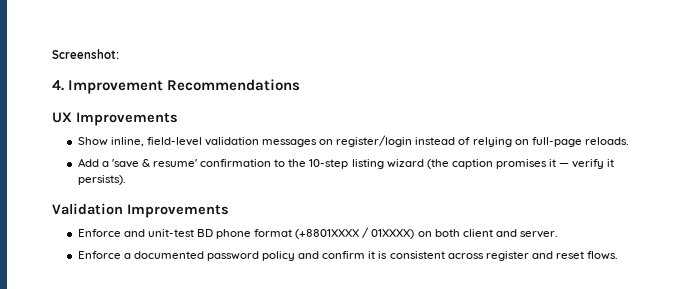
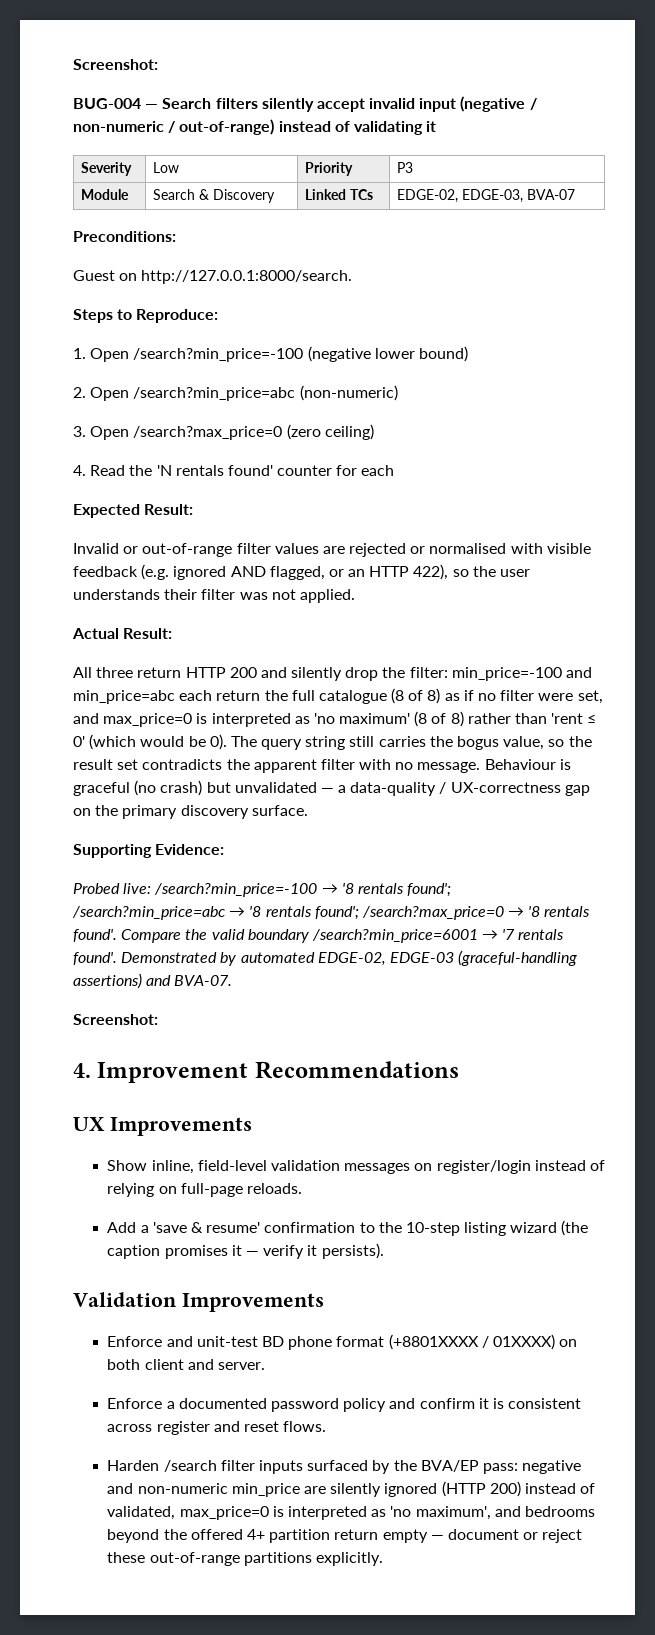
[52,49,119,59] Screenshot: -> [73,59,158,70] [73,96,537,112] [73,119,437,135] [80,162,132,176] [152,162,179,173] [304,162,353,176] [396,162,413,173] [80,189,129,200] [152,189,275,203] [304,189,373,200] [396,189,575,203] [73,231,176,242] [73,270,353,284] [73,309,219,323] [73,346,468,362] [73,385,398,401] [73,424,374,440] [73,465,395,476] [73,504,194,518] [73,543,591,557] [73,564,531,580] [73,589,355,603] [72,628,173,639] [73,667,593,681] [73,688,603,704] [73,711,597,727] [73,734,592,750] [73,759,571,773] [73,780,590,796] [73,805,308,819] [73,844,225,858] [73,883,452,897] [72,906,591,920] [73,929,565,943] [73,950,578,966] [73,973,233,989] [73,1014,158,1025] Screenshot: // BUG-004 — Search filters silently accept invalid input (negative / non-numeric / out-of-range) instead of validating it // Severity | Low | Priority | P3 // Module | Search & Discovery | Linked TCs | EDGE-02, EDGE-03, BVA-07 // Preconditions: // Guest on http://127.0.0.1:8000/search. // Steps to Reproduce: // 1. Open /search?min_price=-100 (negative lower bound) // 2. Open /search?min_price=abc (non-numeric) // 3. Open /search?max_price=0 (zero ceiling) // 4. Read the 'N rentals found' counter for each // Expected Result: // Invalid or out-of-range filter values are rejected or normalised with visible feedback (e.g. ignored AND flagged, or an HTTP 422), so the user understands their filter was not applied. // Actual Result: // All three return HTTP 200 and silently drop the filter: min_price=-100 and min_price=abc each return the full catalogue (8 of 8) as if no filter were set, and max_price=0 is interpreted as 'no maximum' (8 of 8) rather than 'rent ≤ 0' (which would be 0). The query string still carries the bogus value, so the result set contradicts the apparent filter with no message. Behaviour is graceful (no crash) but unvalidated — a data-quality / UX-correctness gap on the primary discovery surface. // Supporting Evidence: // Probed live: /search?min_price=-100 → '8 rentals found'; /search?min_price=abc → '8 rentals found'; /search?max_price=0 → '8 rentals found'. Compare the valid boundary /search?min_price=6001 → '7 rentals found'. Demonstrated by automated EDGE-02, EDGE-03 (graceful-handling assertions) and BVA-07. // Screenshot:
(619, 255) none -> [107,1460,582,1474] [107,1481,596,1497] [107,1506,595,1520] [107,1529,583,1543] [107,1552,383,1566] // Harden /search filter inputs surfaced by the BVA/EP pass: negative and non-numeric min_price are silently ignored (HTTP 200) instead of validated, max_price=0 is interpreted as 'no maximum', and bedrooms beyond the offered 4+ partition return empty — document or reject these out-of-range partitions explicitly.

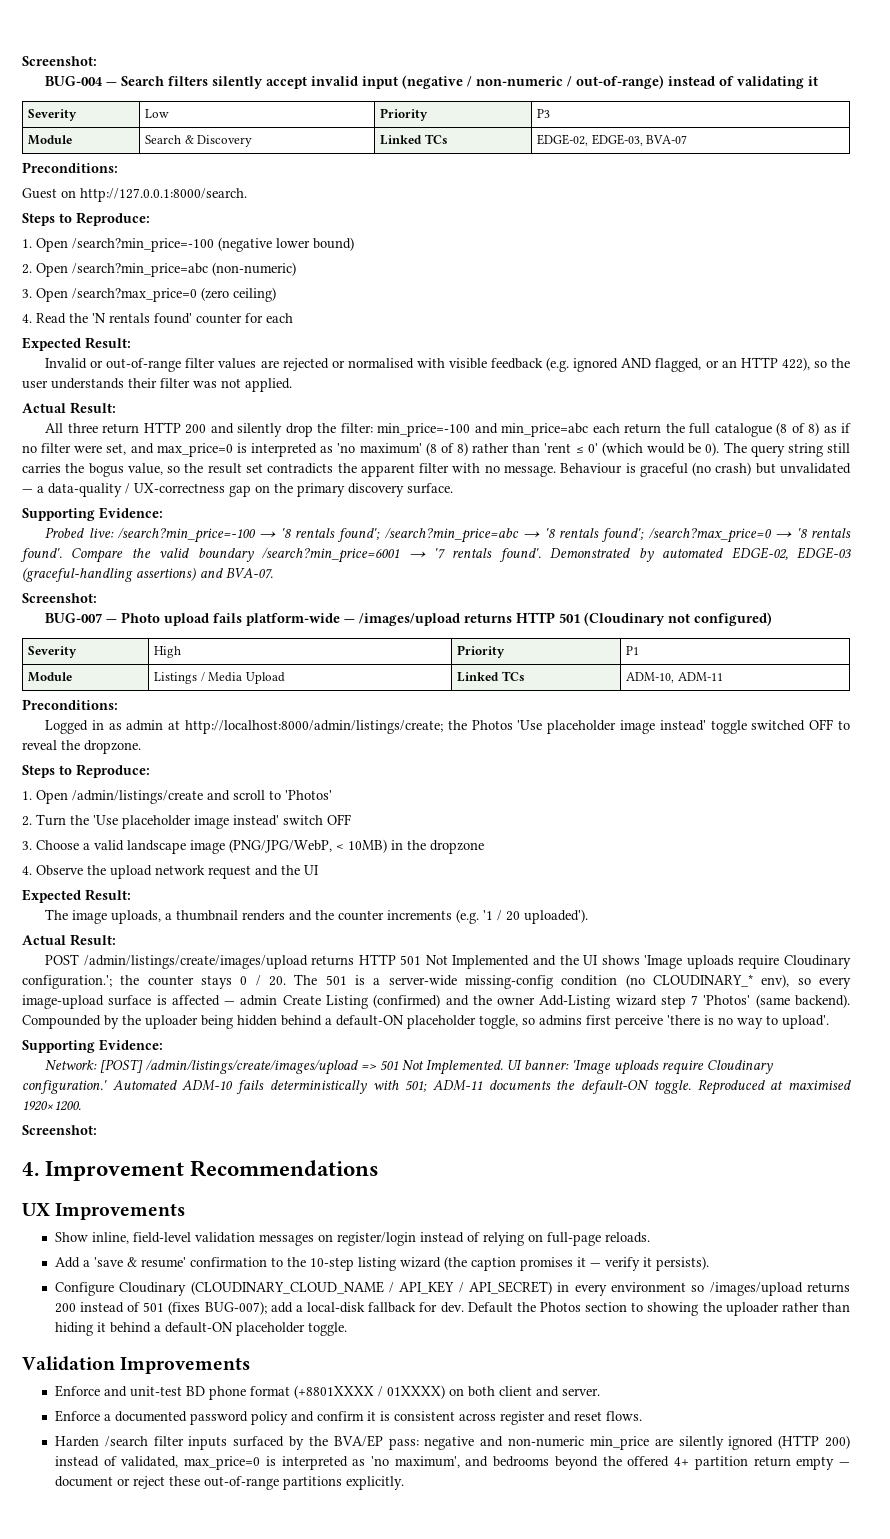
(158, 1019) none -> [45,612,773,626] [28,646,78,658] [154,646,182,658] [457,645,506,658] [626,646,640,655] [28,672,73,682] [154,672,285,684] [457,671,525,682] [626,672,723,683] [22,699,118,710] [45,719,850,734] [22,740,141,754] [22,764,150,778] [22,790,332,804] [22,814,351,829] [22,839,484,854] [22,865,319,879] [22,889,131,903] [45,909,589,924] [22,934,116,946] [45,954,852,969] [22,974,852,989] [22,994,851,1009] [22,1015,829,1029] [22,1039,163,1053] [45,1059,774,1075] [22,1079,851,1095] [22,1101,81,1111] [22,1125,97,1135] // BUG-007 — Photo upload fails platform-wide — /images/upload returns HTTP 501 (Cloudinary not configured) // Severity | High | Priority | P1 // Module | Listings / Media Upload | Linked TCs | ADM-10, ADM-11 // Preconditions: // Logged in as admin at http://localhost:8000/admin/listings/create; the Photos 'Use placeholder image instead' toggle switched OFF to reveal the dropzone. // Steps to Reproduce: // 1. Open /admin/listings/create and scroll to 'Photos' // 2. Turn the 'Use placeholder image instead' switch OFF // 3. Choose a valid landscape image (PNG/JPG/WebP, < 10MB) in the dropzone // 4. Observe the upload network request and the UI // Expected Result: // The image uploads, a thumbnail renders and the counter increments (e.g. '1 / 20 uploaded'). // Actual Result: // POST /admin/listings/create/images/upload returns HTTP 501 Not Implemented and the UI shows 'Image uploads require Cloudinary configuration.'; the counter stays 0 / 20. The 501 is a server-wide missing-config condition (no CLOUDINARY_* env), so every image-upload surface is affected — admin Create Listing (confirmed) and the owner Add-Listing wizard step 7 'Photos' (same backend). Compounded by the uploader being hidden behind a default-ON placeholder toggle, so admins first perceive 'there is no way to upload'. // Supporting Evidence: // Network: [POST] /admin/listings/create/images/upload => 501 Not Implemented. UI banner: 'Image uploads require Cloudinary configuration.' Automated ADM-10 fails deterministically with 501; ADM-11 documents the default-ON toggle. Reproduced at maximised 1920×1200. // Screenshot:
(384, 1251) none -> [54,1281,850,1296] [54,1301,851,1316] [54,1322,347,1336] // Configure Cloudinary (CLOUDINARY_CLOUD_NAME / API_KEY / API_SECRET) in every environment so /images/upload returns 200 instead of 501 (fixes BUG-007); add a local-disk fallback for dev. Default the Photos section to showing the uploader rather than hiding it behind a default-ON placeholder toggle.

